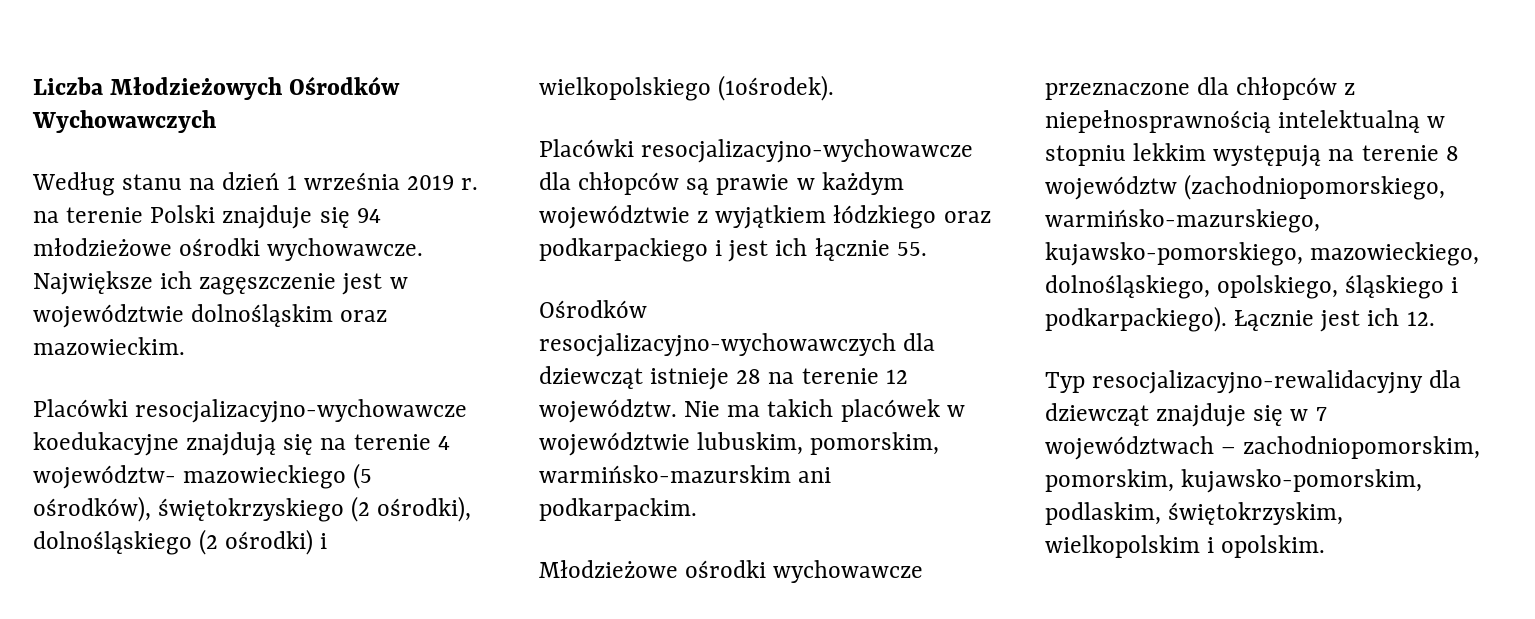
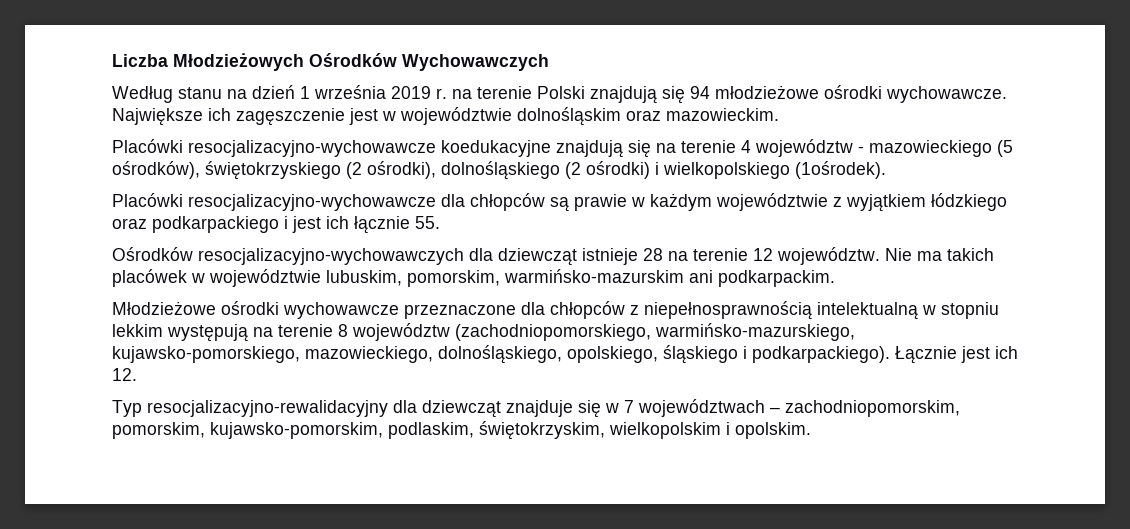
[222,205,313,229] znajduje -> [590,86,657,104] znajdują
[33,465,176,489] województw- -> [755,139,864,157] województw -

